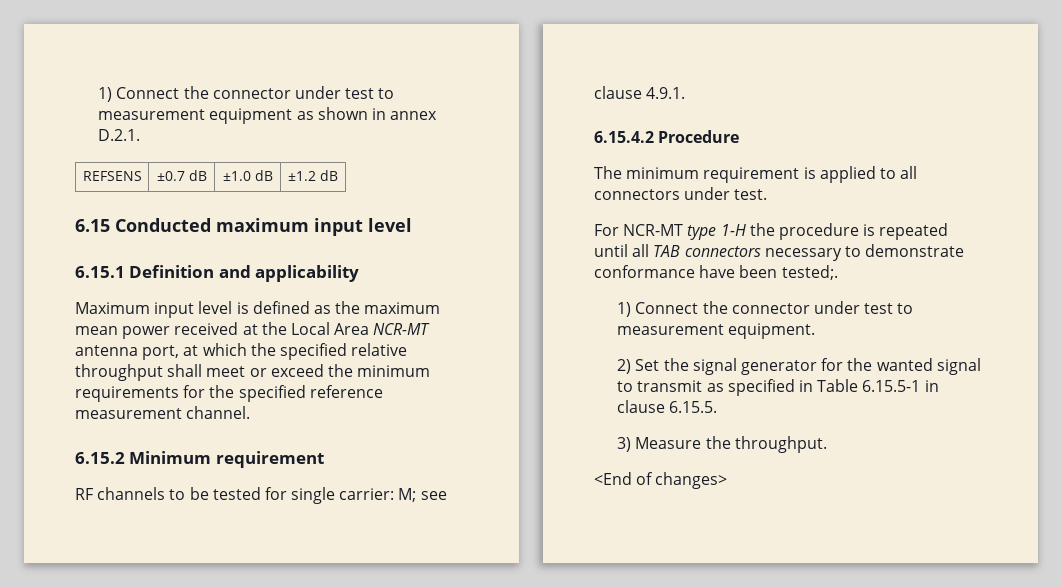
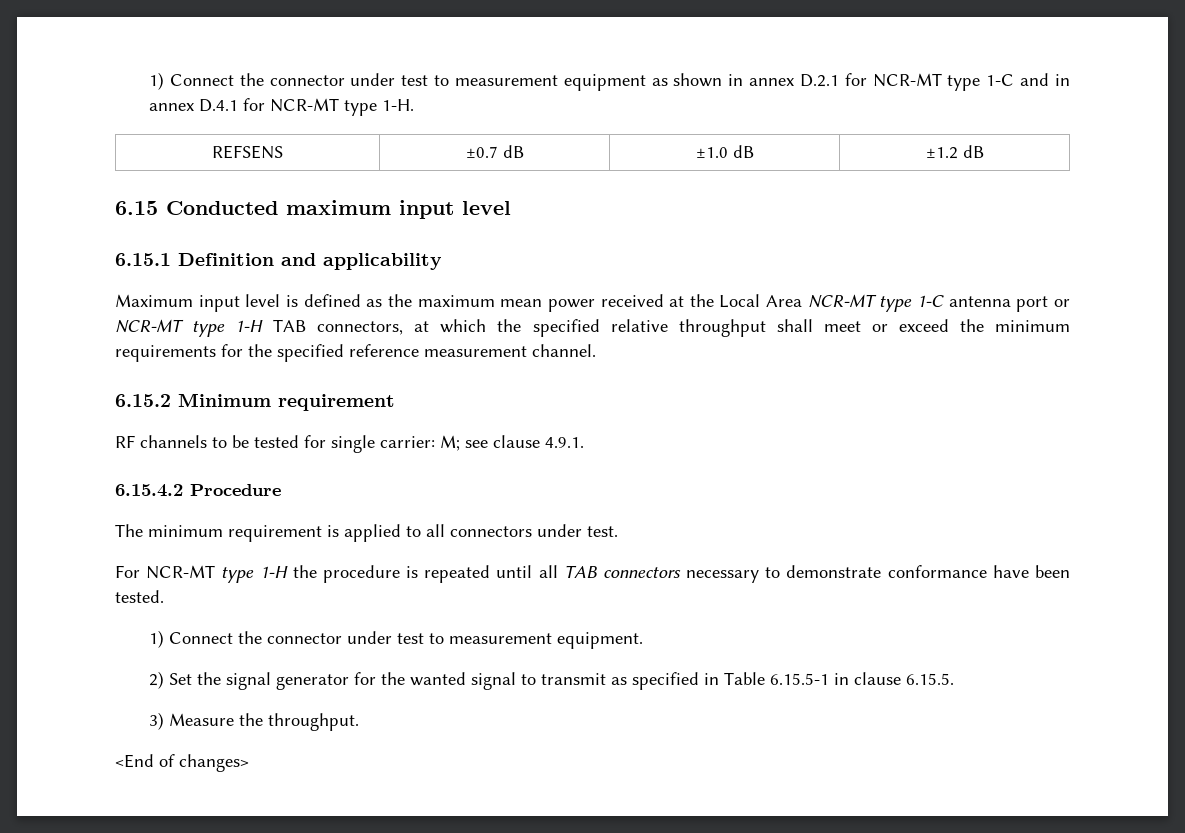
[98,129,141,141] D.2.1. -> [799,73,1070,91] [148,98,414,116] D.2.1 for NCR-MT type 1-C and in annex D.4.1 for NCR-MT type 1-H.
[75,345,180,360] antenna port, -> [879,295,1070,312] [115,319,404,337] type 1-C antenna port or NCR-MT type 1-H TAB connectors,
[781,265,838,280] tested;. -> [115,590,164,603] tested.

